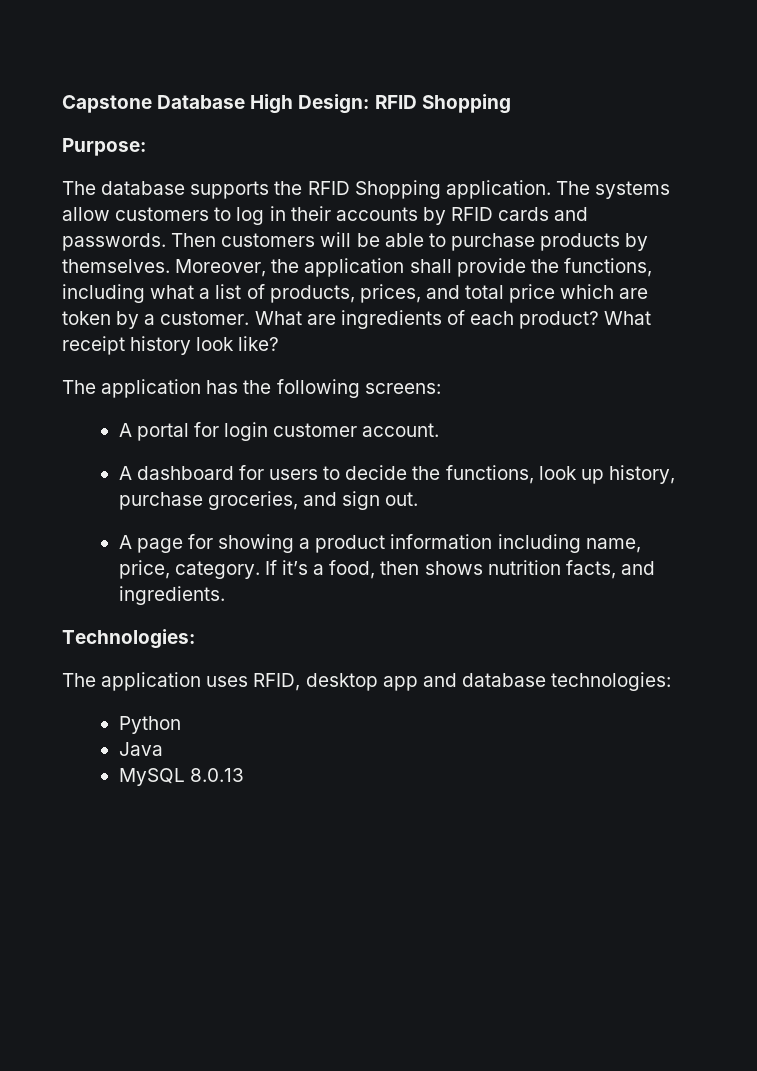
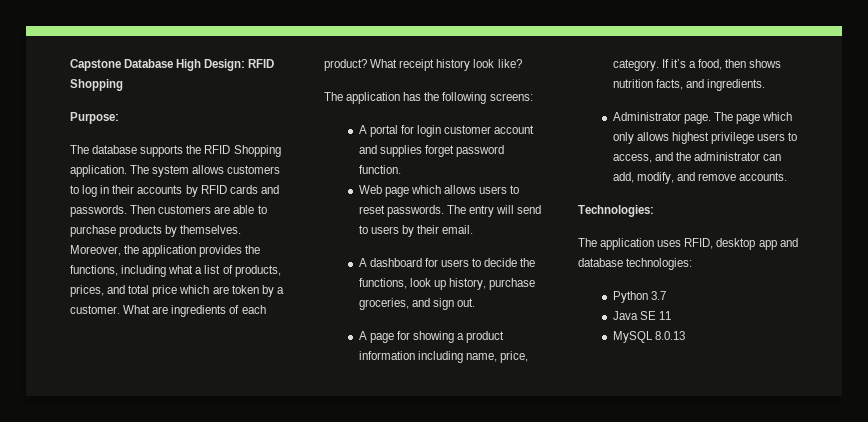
[595,181,671,199] [62,207,110,221] systems allow -> [152,165,225,177] system allows
[320,232,380,247] will be -> [214,206,231,214] are
[409,258,526,277] shall provide -> [199,245,243,257] provides
[362,423,440,437] account. -> [494,125,535,134] [358,145,504,157] [358,165,401,174] [358,185,520,197] [358,205,542,217] [358,225,473,237] account and supplies forget password function. // Web page which allows users to reset passwords. The entry will send to users by their email.
(225, 595) none -> [612,112,792,124] [612,132,798,144] [612,152,781,163] [612,172,787,184] // Administrator page. The page which only allows highest privilege users to access, and the administrator can add, modify, and remove accounts.
(181, 725) none -> [650,291,666,300] 3.7
(163, 749) none -> [639,311,671,320] SE 11

